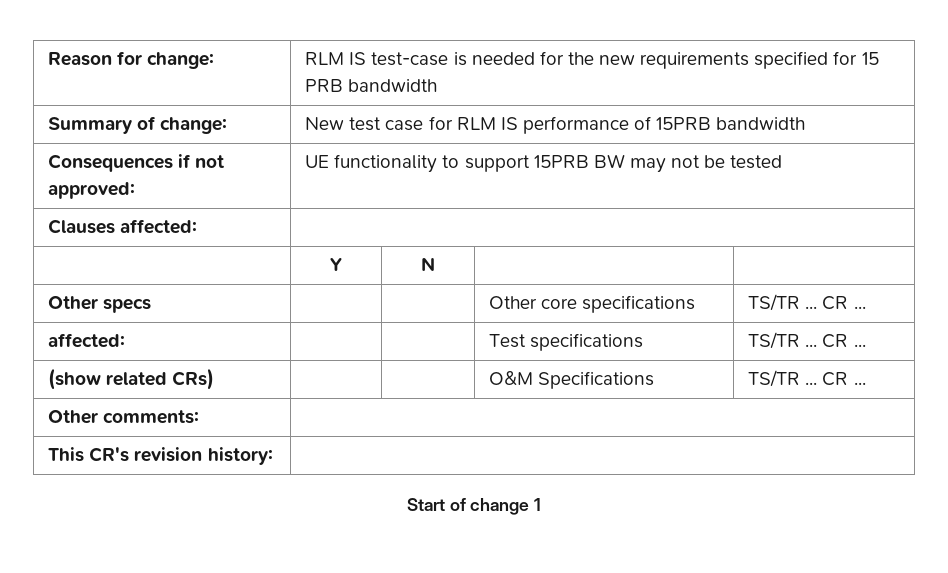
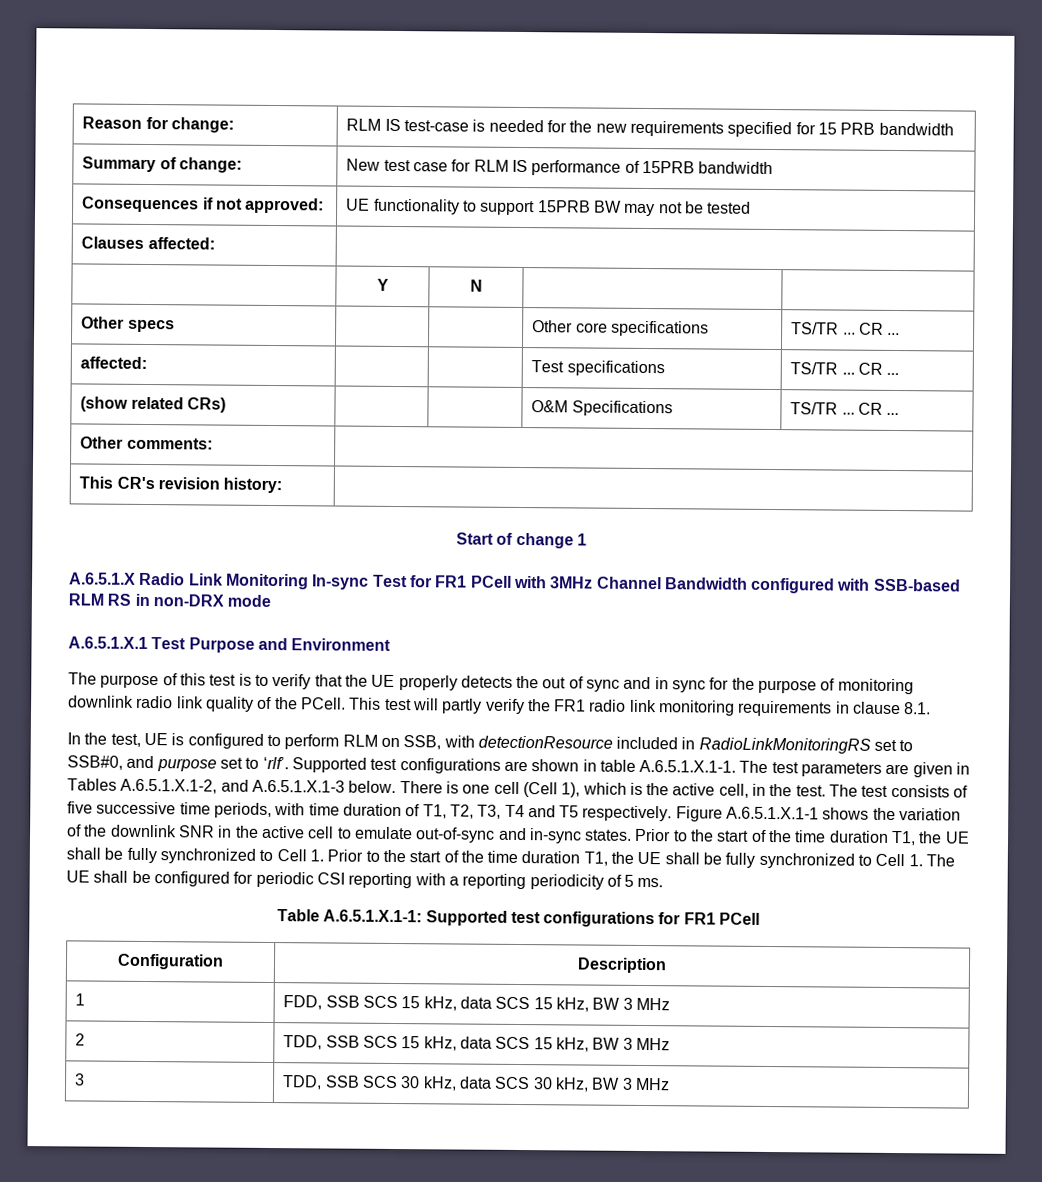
(542, 504) none -> [69,572,961,594] [68,593,272,608] [68,636,392,653] [68,672,914,695] [68,695,932,717] [67,732,914,754] [67,755,971,778] [67,778,969,798] [67,801,962,822] [67,824,970,846] [66,847,956,869] [66,870,664,890] [276,909,761,928] [117,953,224,970] [577,957,667,974] [75,993,86,1006] [283,995,670,1012] [75,1033,86,1046] [283,1035,670,1052] [75,1073,86,1086] [282,1075,670,1092] // A.6.5.1.X Radio Link Monitoring In-sync Test for FR1 PCell with 3MHz Channel Bandwidth configured with SSB-based RLM RS in non-DRX mode // A.6.5.1.X.1 Test Purpose and Environment // The purpose of this test is to verify that the UE properly detects the out of sync and in sync for the purpose of monitoring downlink radio link quality of the PCell. This test will partly verify the FR1 radio link monitoring requirements in clause 8.1. // In the test, UE is configured to perform RLM on SSB, with detectionResource included in RadioLinkMonitoringRS set to SSB#0, and purpose set to ‘rlf’. Supported test configurations are shown in table A.6.5.1.X.1-1. The test parameters are given in Tables A.6.5.1.X.1-2, and A.6.5.1.X.1-3 below. There is one cell (Cell 1), which is the active cell, in the test. The test consists of five successive time periods, with time duration of T1, T2, T3, T4 and T5 respectively. Figure A.6.5.1.X.1-1 shows the variation of the downlink SNR in the active cell to emulate out-of-sync and in-sync states. Prior to the start of the time duration T1, the UE shall be fully synchronized to Cell 1. Prior to the start of the time duration T1, the UE shall be fully synchronized to Cell 1. The UE shall be configured for periodic CSI reporting with a reporting periodicity of 5 ms. // Table A.6.5.1.X.1-1: Supported test configurations for FR1 PCell // Configuration | Description // 1 | FDD, SSB SCS 15 kHz, data SCS 15 kHz, BW 3 MHz // 2 | TDD, SSB SCS 15 kHz, data SCS 15 kHz, BW 3 MHz // 3 | TDD, SSB SCS 30 kHz, data SCS 30 kHz, BW 3 MHz

